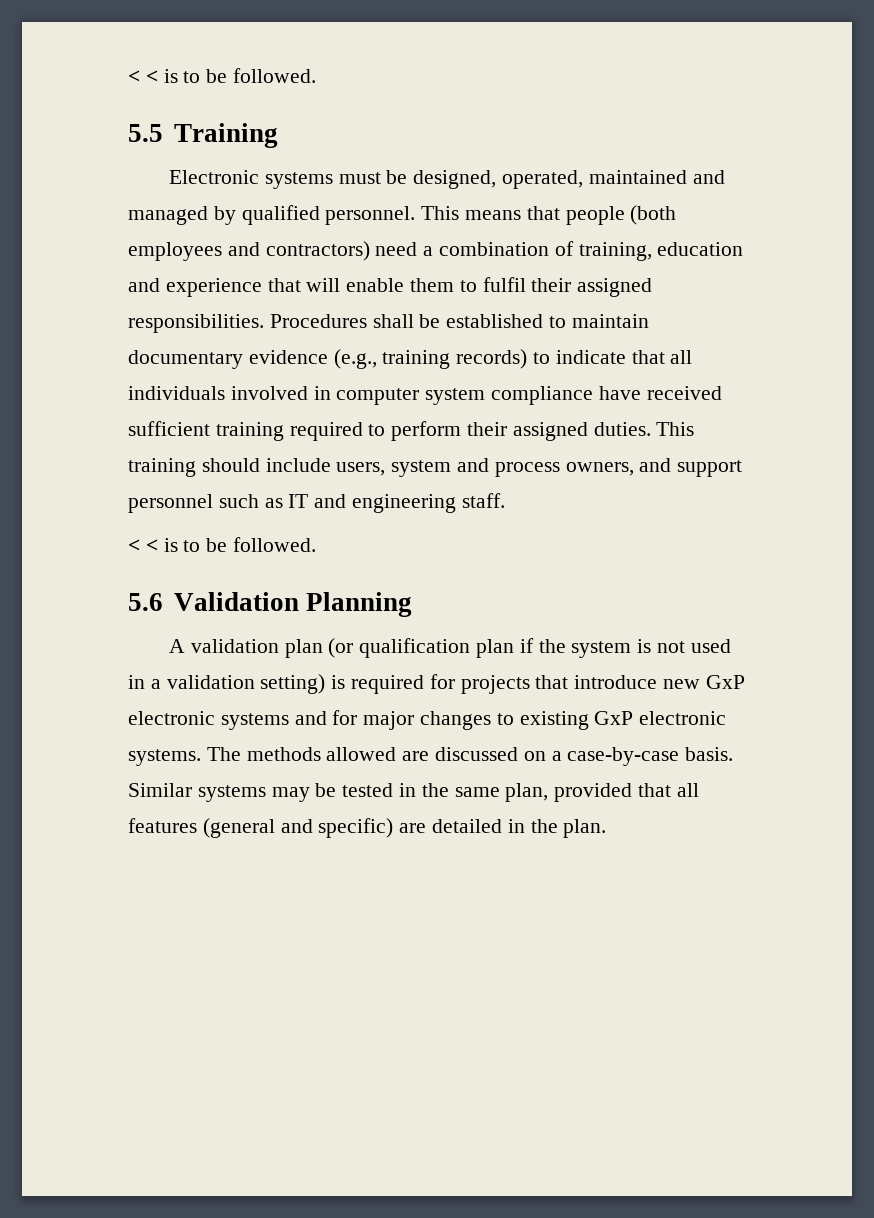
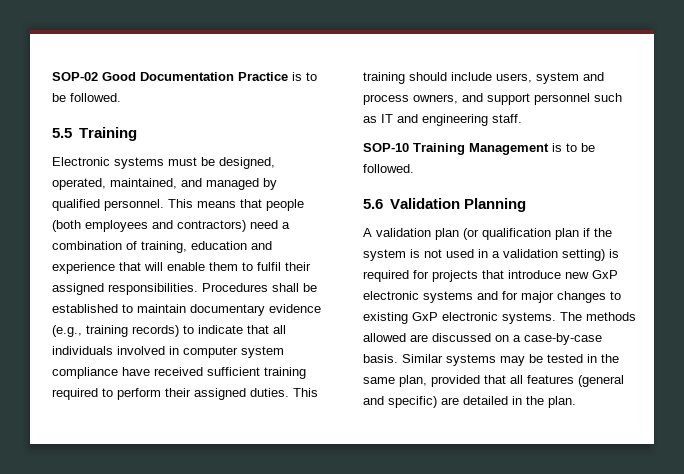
[128,70,158,83] < < -> [52,72,288,81] SOP-02 Good Documentation Practice
[588,170,687,184] maintained -> [110,178,177,189] maintained,
[128,539,158,552] < < -> [363,143,549,155] SOP-10 Training Management

